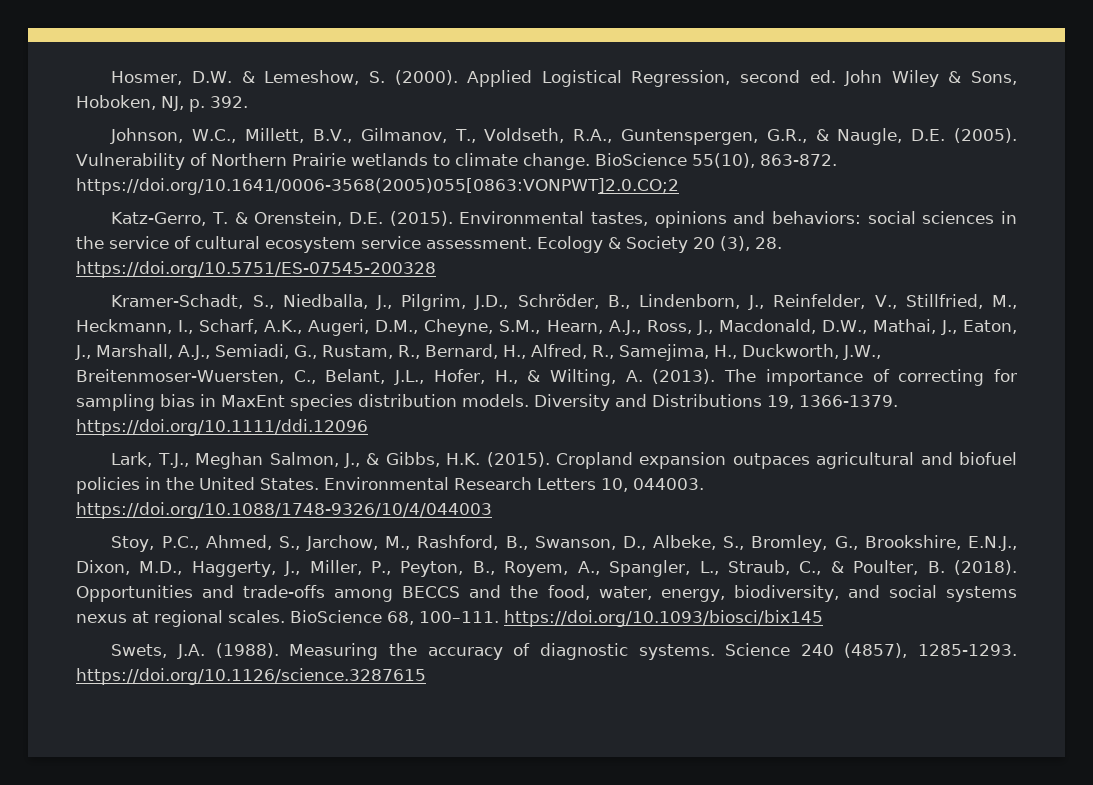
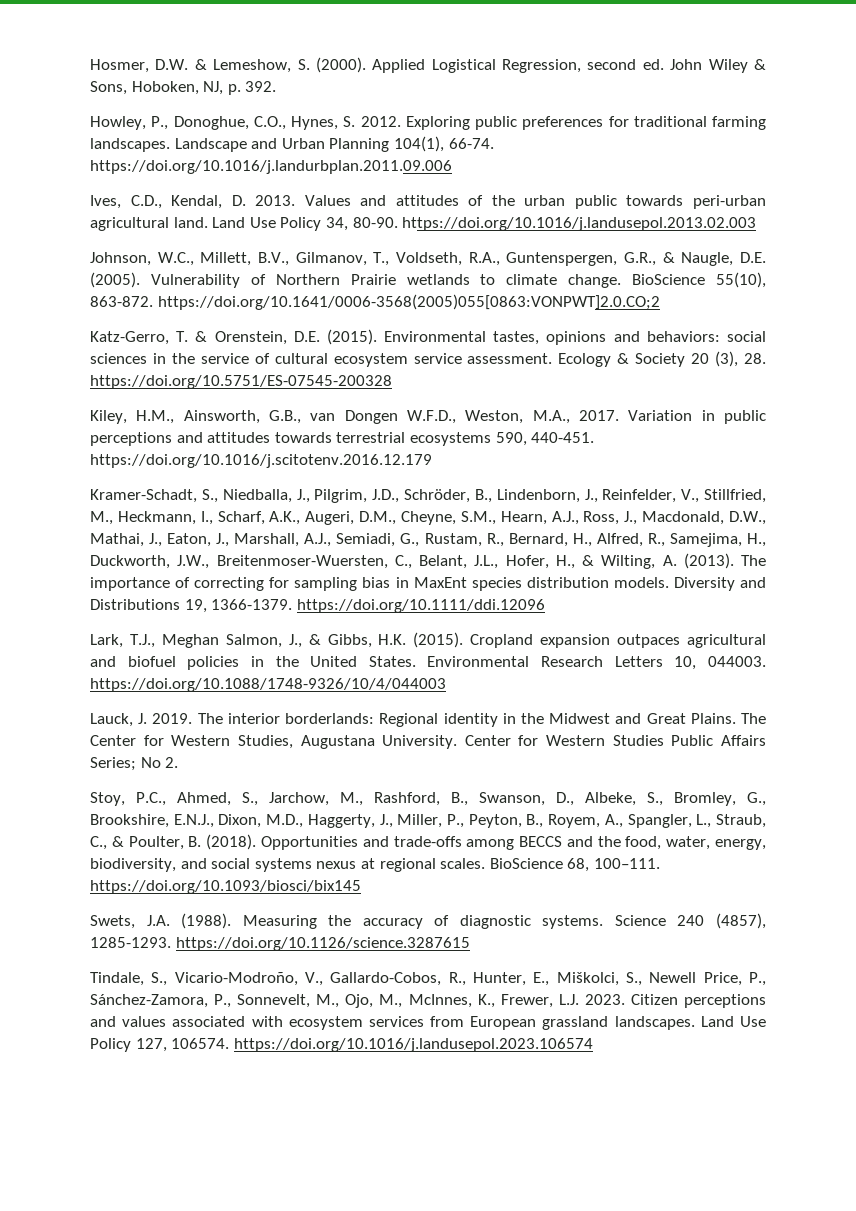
(248, 102) none -> [90,116,766,130] [90,136,494,152] [90,160,452,174] [90,195,766,209] [90,217,757,231] // Howley, P., Donoghue, C.O., Hynes, S. 2012. Exploring public preferences for traditional farming landscapes. Landscape and Urban Planning 104(1), 66-74. https://doi.org/10.1016/j.landurbplan.2011.09.006 // Ives, C.D., Kendal, D. 2013. Values and attitudes of the urban public towards peri-urban agricultural land. Land Use Policy 34, 80-90. https://doi.org/10.1016/j.landusepol.2013.02.003
(436, 269) none -> [90,410,766,424] [90,432,595,446] [90,454,432,468] // Kiley, H.M., Ainsworth, G.B., van Dongen W.F.D., Weston, M.A., 2017. Variation in public perceptions and attitudes towards terrestrial ecosystems 590, 440-451. https://doi.org/10.1016/j.scitotenv.2016.12.179
(492, 510) none -> [90,713,766,727] [90,735,766,749] [90,757,179,771] // Lauck, J. 2019. The interior borderlands: Regional identity in the Midwest and Great Plains. The Center for Western Studies, Augustana University. Center for Western Studies Public Affairs Series; No 2.
(426, 676) none -> [90,972,767,986] [90,994,766,1008] [90,1016,766,1030] [90,1038,593,1052] // Tindale, S., Vicario-Modroño, V., Gallardo-Cobos, R., Hunter, E., Miškolci, S., Newell Price, P., Sánchez-Zamora, P., Sonnevelt, M., Ojo, M., McInnes, K., Frewer, L.J. 2023. Citizen perceptions and values associated with ecosystem services from European grassland landscapes. Land Use Policy 127, 106574. https://doi.org/10.1016/j.landusepol.2023.106574

